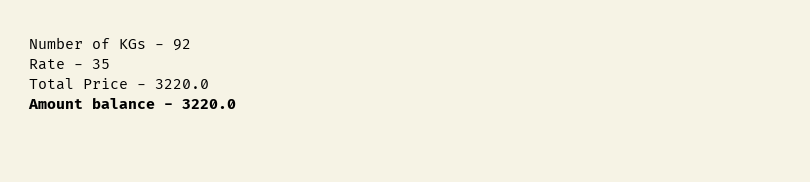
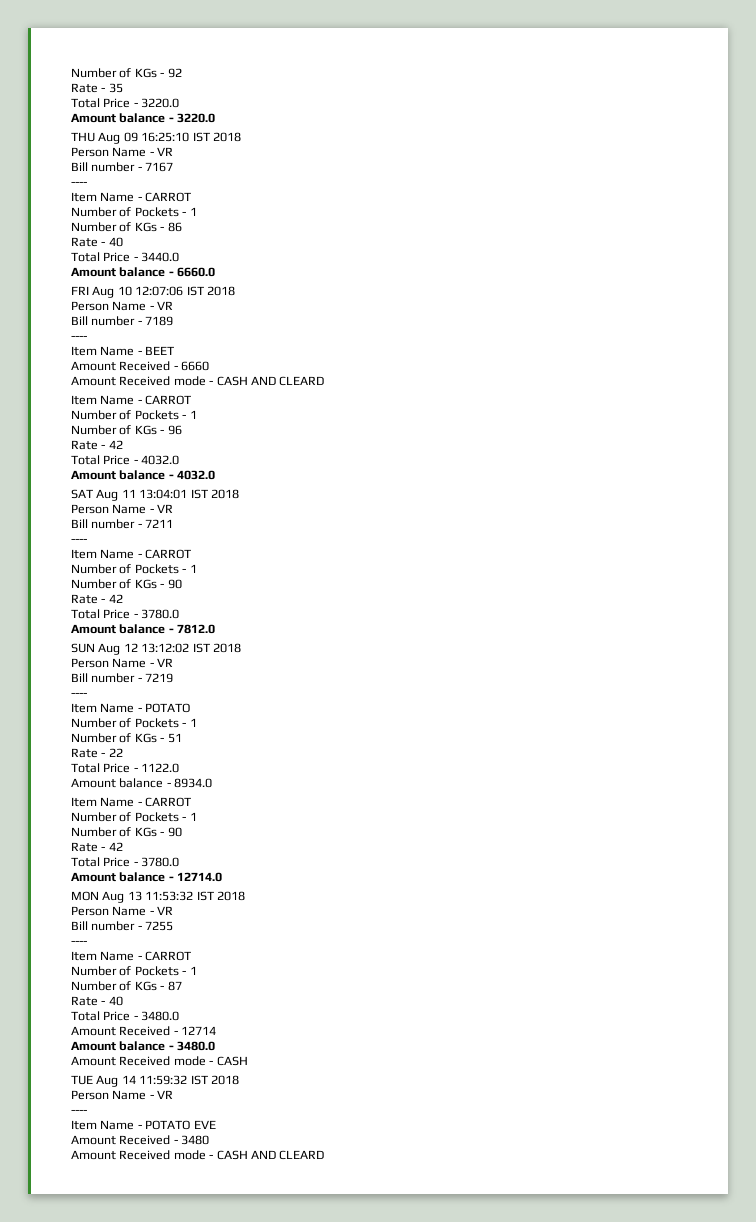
(236, 104) none -> [71,132,241,144] [71,147,174,157] [71,162,174,172] [71,181,87,186] [71,192,192,202] [71,207,197,217] [71,222,182,232] [71,237,123,247] [71,252,180,262] [71,267,216,277] [71,286,235,298] [71,301,174,311] [71,316,174,326] [71,335,87,340] [71,346,175,356] [71,361,210,371] [71,376,325,386] [71,395,192,405] [71,410,197,420] [71,425,182,435] [71,440,123,450] [71,455,180,465] [71,470,216,480] [71,489,239,501] [71,504,174,514] [71,519,174,529] [71,538,87,543] [71,549,192,559] [71,564,197,574] [71,579,182,589] [71,594,123,604] [71,609,180,619] [71,624,216,634] [71,643,241,655] [71,658,174,668] [71,673,174,683] [71,692,87,697] [71,703,191,713] [71,718,197,728] [71,733,182,743] [71,748,123,758] [71,763,180,773] [71,778,213,788] [71,797,192,807] [71,812,197,822] [71,827,182,837] [71,842,123,852] [71,857,180,867] [71,872,223,882] [71,891,245,903] [71,906,174,916] [71,921,174,931] [71,940,87,945] [71,951,192,961] [71,966,197,976] [71,981,182,991] [71,996,123,1006] [71,1011,180,1021] [71,1026,217,1036] [71,1041,216,1051] [71,1056,248,1066] [71,1075,239,1087] [71,1090,174,1100] [71,1109,87,1114] [71,1120,216,1130] [71,1135,210,1145] [71,1150,325,1160] // THU Aug 09 16:25:10 IST 2018 // Person Name - VR // Bill number - 7167 // ---- // Item Name - CARROT // Number of Pockets - 1 // Number of KGs - 86 // Rate - 40 // Total Price - 3440.0 // Amount balance - 6660.0 // FRI Aug 10 12:07:06 IST 2018 // Person Name - VR // Bill number - 7189 // ---- // Item Name - BEET // Amount Received - 6660 // Amount Received mode - CASH AND CLEARD // Item Name - CARROT // Number of Pockets - 1 // Number of KGs - 96 // Rate - 42 // Total Price - 4032.0 // Amount balance - 4032.0 // SAT Aug 11 13:04:01 IST 2018 // Person Name - VR // Bill number - 7211 // ---- // Item Name - CARROT // Number of Pockets - 1 // Number of KGs - 90 // Rate - 42 // Total Price - 3780.0 // Amount balance - 7812.0 // SUN Aug 12 13:12:02 IST 2018 // Person Name - VR // Bill number - 7219 // ---- // Item Name - POTATO // Number of Pockets - 1 // Number of KGs - 51 // Rate - 22 // Total Price - 1122.0 // Amount balance - 8934.0 // Item Name - CARROT // Number of Pockets - 1 // Number of KGs - 90 // Rate - 42 // Total Price - 3780.0 // Amount balance - 12714.0 // MON Aug 13 11:53:32 IST 2018 // Person Name - VR // Bill number - 7255 // ---- // Item Name - CARROT // Number of Pockets - 1 // Number of KGs - 87 // Rate - 40 // Total Price - 3480.0 // Amount Received - 12714 // Amount balance - 3480.0 // Amount Received mode - CASH // TUE Aug 14 11:59:32 IST 2018 // Person Name - VR // ---- // Item Name - POTATO EVE // Amount Received - 3480 // Amount Received mode - CASH AND CLEARD

